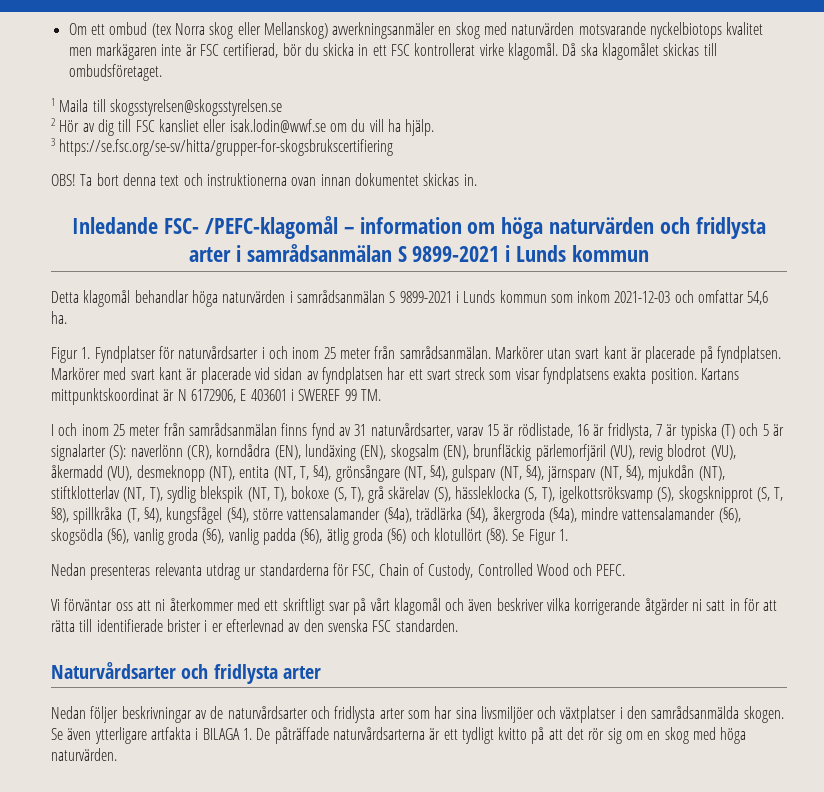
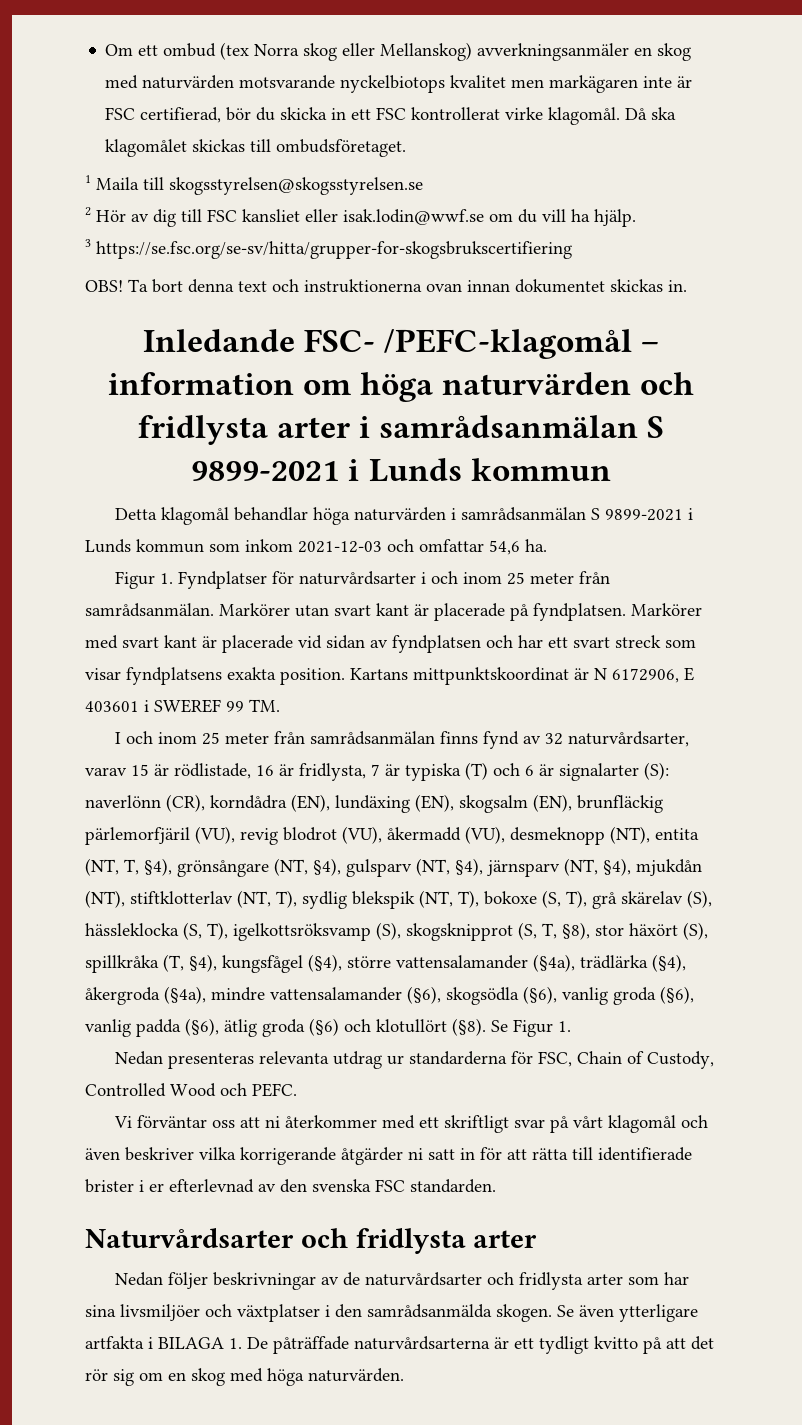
(383, 375) none -> [486,635,513,648] och
[354,424,367,436] 31 -> [544,733,563,745] 32
[762,424,769,436] 5 -> [525,765,534,776] 6
(69, 515) none -> [595,922,708,940] stor häxört (S),

